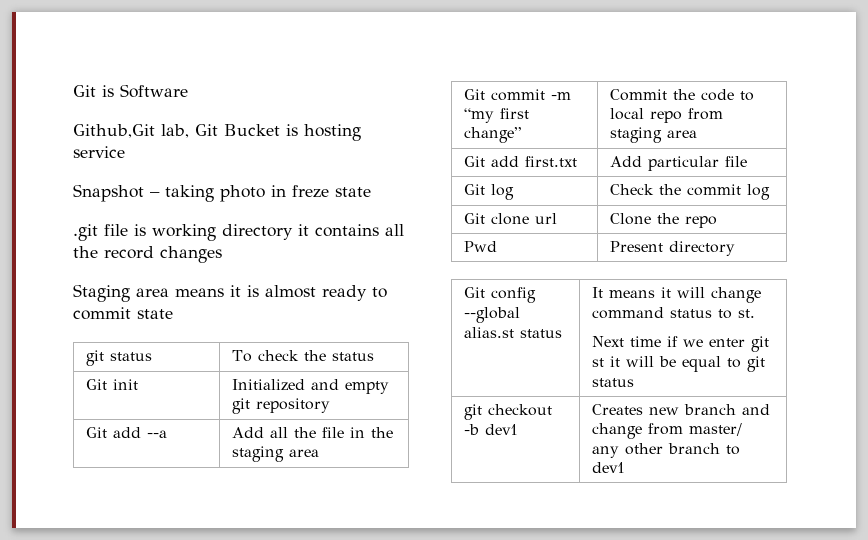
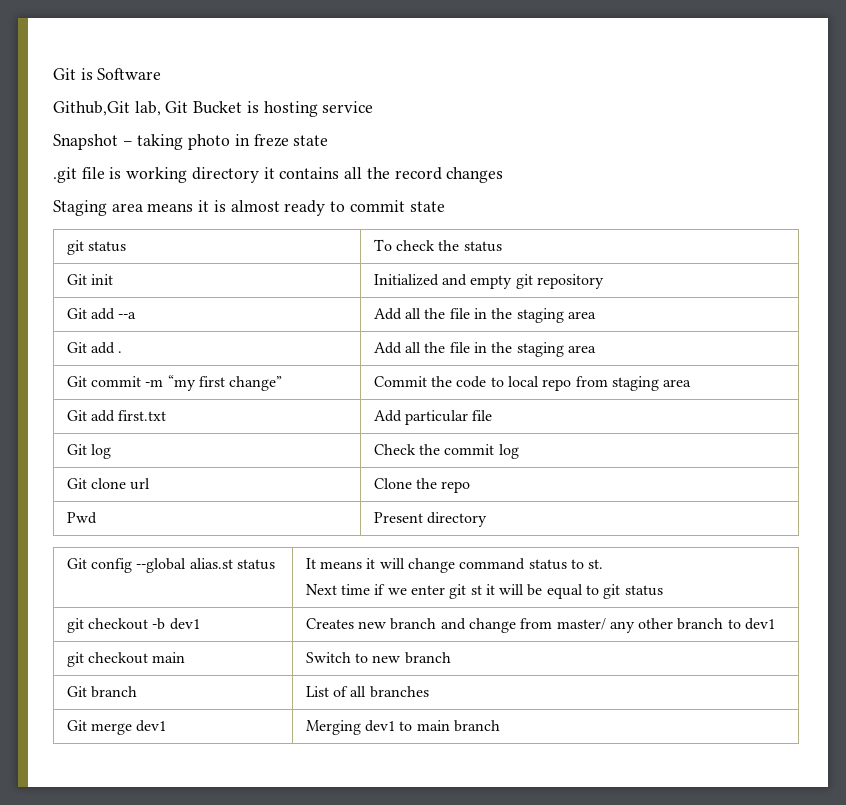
(319, 453) none -> [66,342,123,354] [373,342,596,357] // Git add . | Add all the file in the staging area
(625, 467) none -> [66,652,186,667] [305,652,451,664] [66,686,137,698] [305,686,429,698] [66,720,167,735] [305,720,500,735] // git checkout main | Switch to new branch // Git branch | List of all branches // Git merge dev1 | Merging dev1 to main branch

